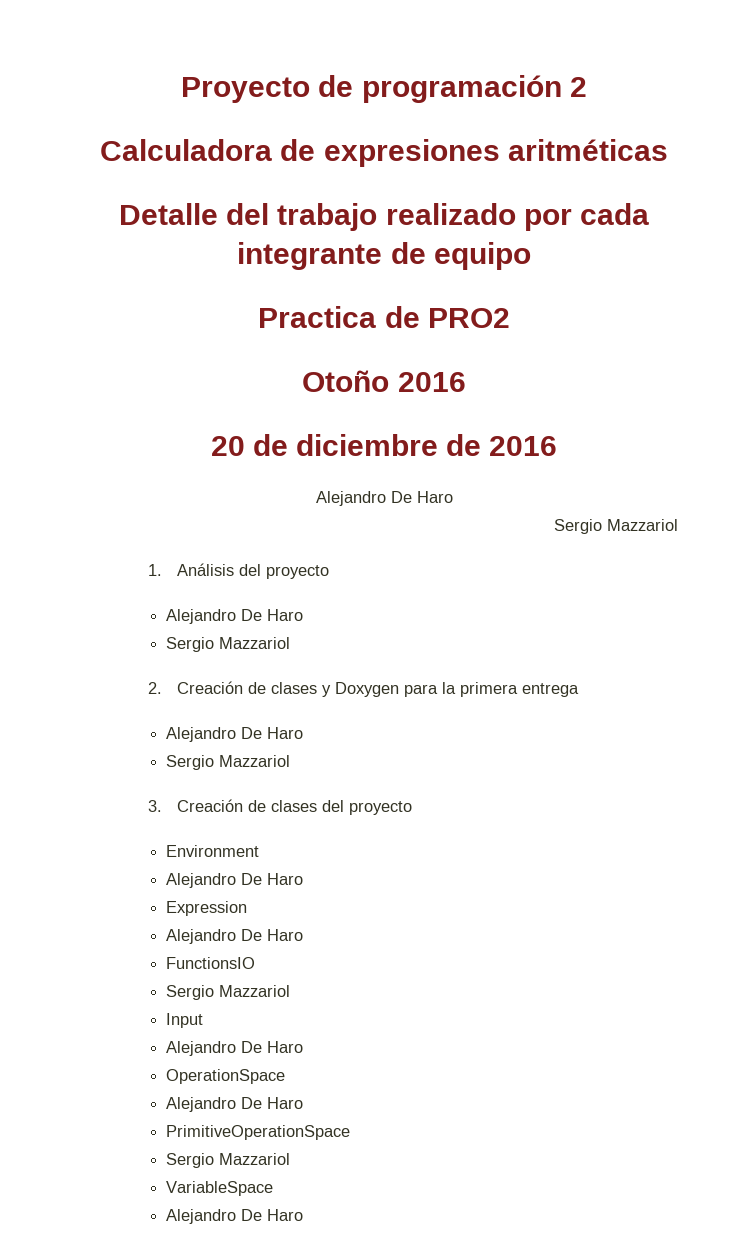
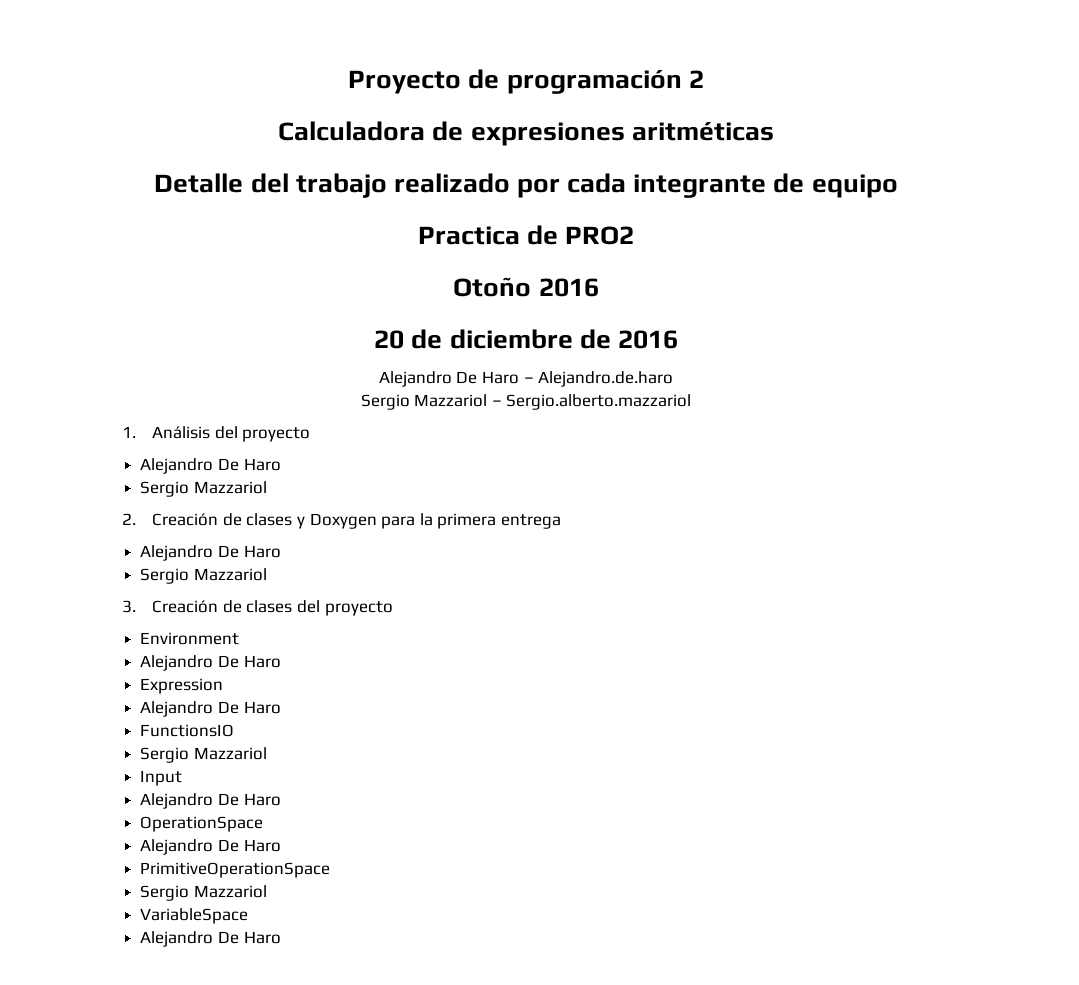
[554,519,678,534] // Sergio Mazzariol -> [523,371,674,387] [360,394,692,410] – Alejandro.de.haro // Sergio Mazzariol – Sergio.alberto.mazzariol

